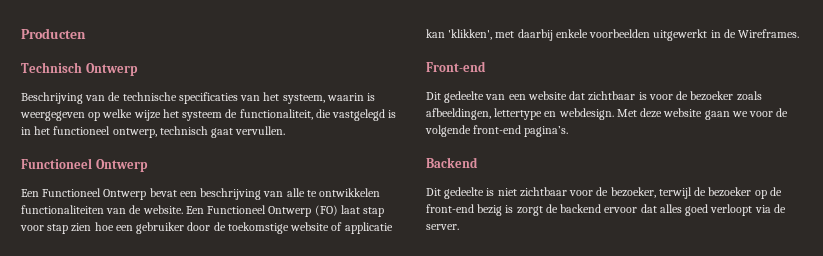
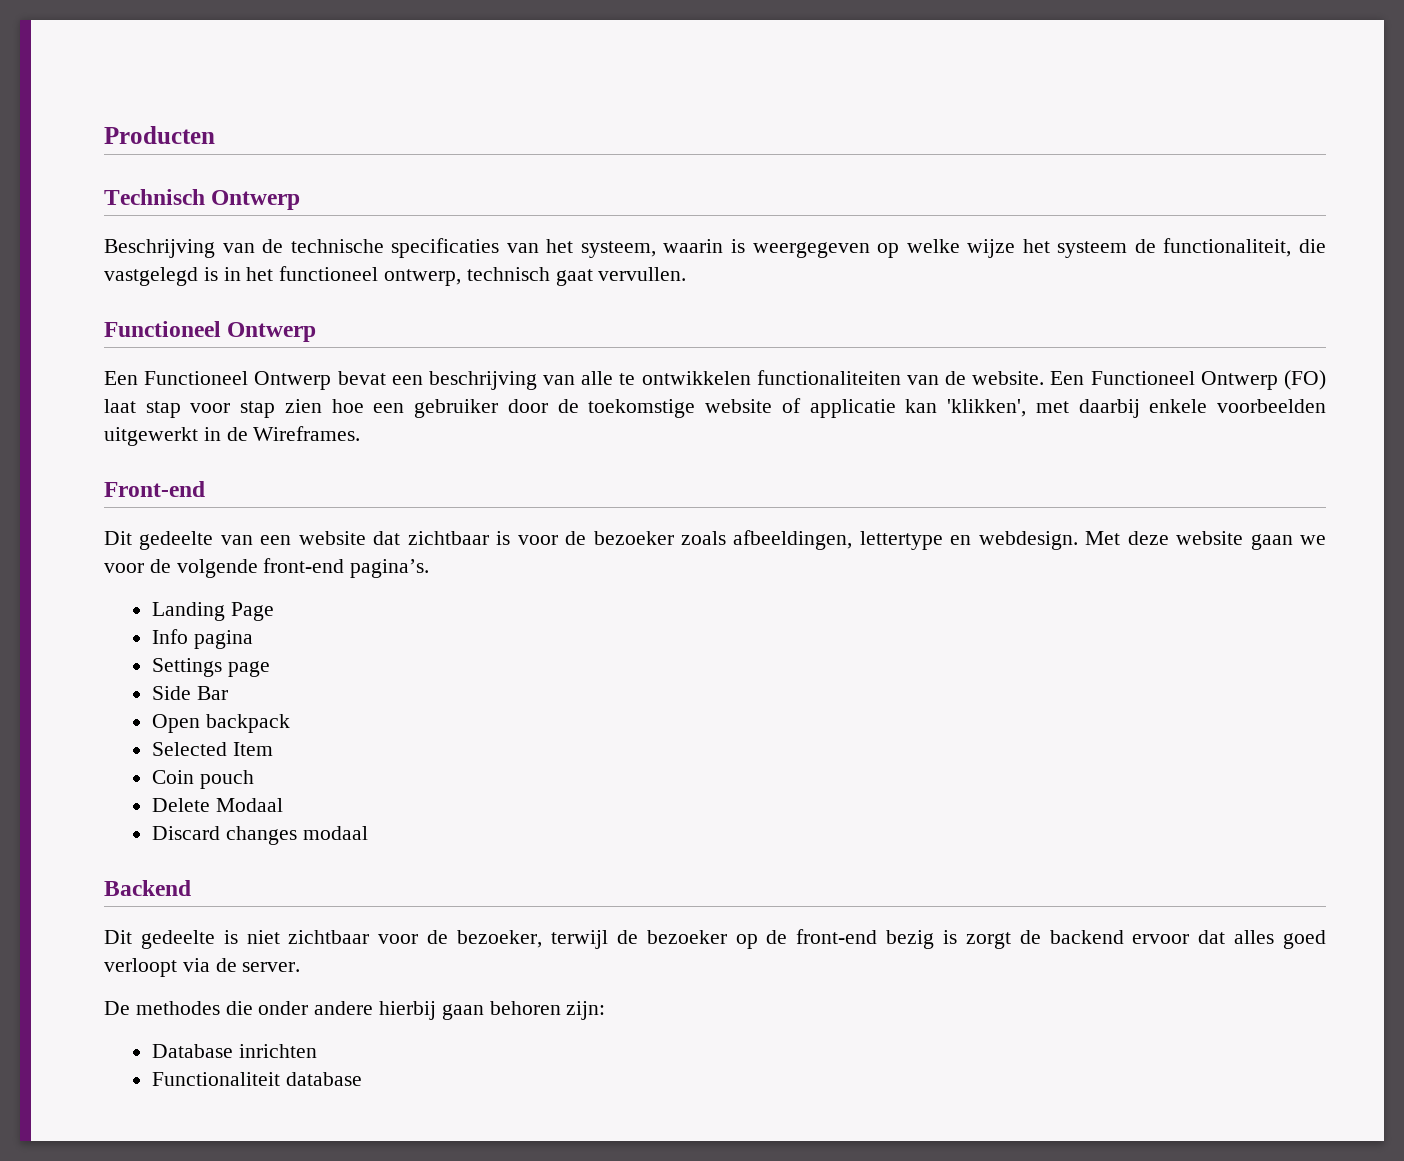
(569, 131) none -> [152,602,275,621] [152,629,254,649] [152,658,271,677] [152,686,229,700] [152,714,291,733] [152,742,274,756] [152,770,255,789] [152,798,284,812] [152,826,368,845] // Landing Page // Info pagina // Settings page // Side Bar // Open backpack // Selected Item // Coin pouch // Delete Modaal // Discard changes modaal
(459, 227) none -> [104,1001,606,1020] [152,1044,318,1058] [152,1072,363,1086] // De methodes die onder andere hierbij gaan behoren zijn: // Database inrichten // Functionaliteit database

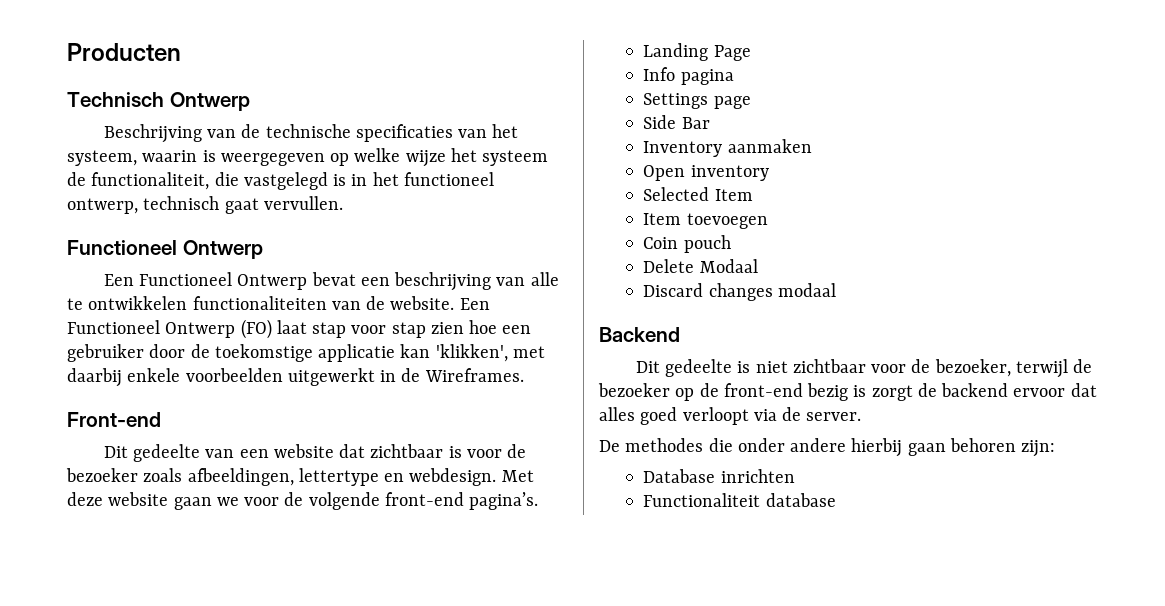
[705,398,801,413] website of -> (313, 353) none
(229, 693) none -> [643,139,812,157] // Inventory aanmaken
[206,714,291,733] backpack -> [690,165,769,181] inventory
(274, 749) none -> [643,213,768,229] // Item toevoegen

